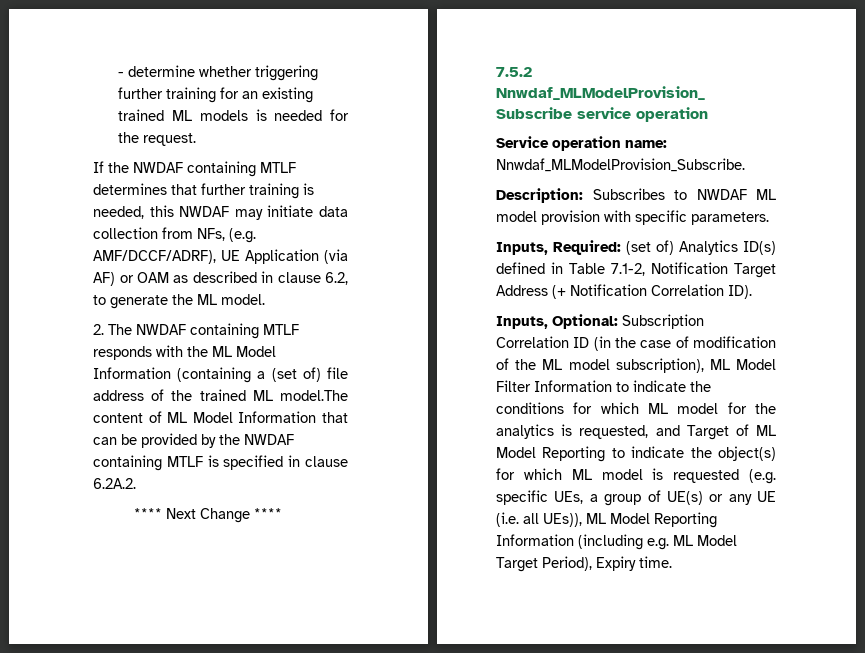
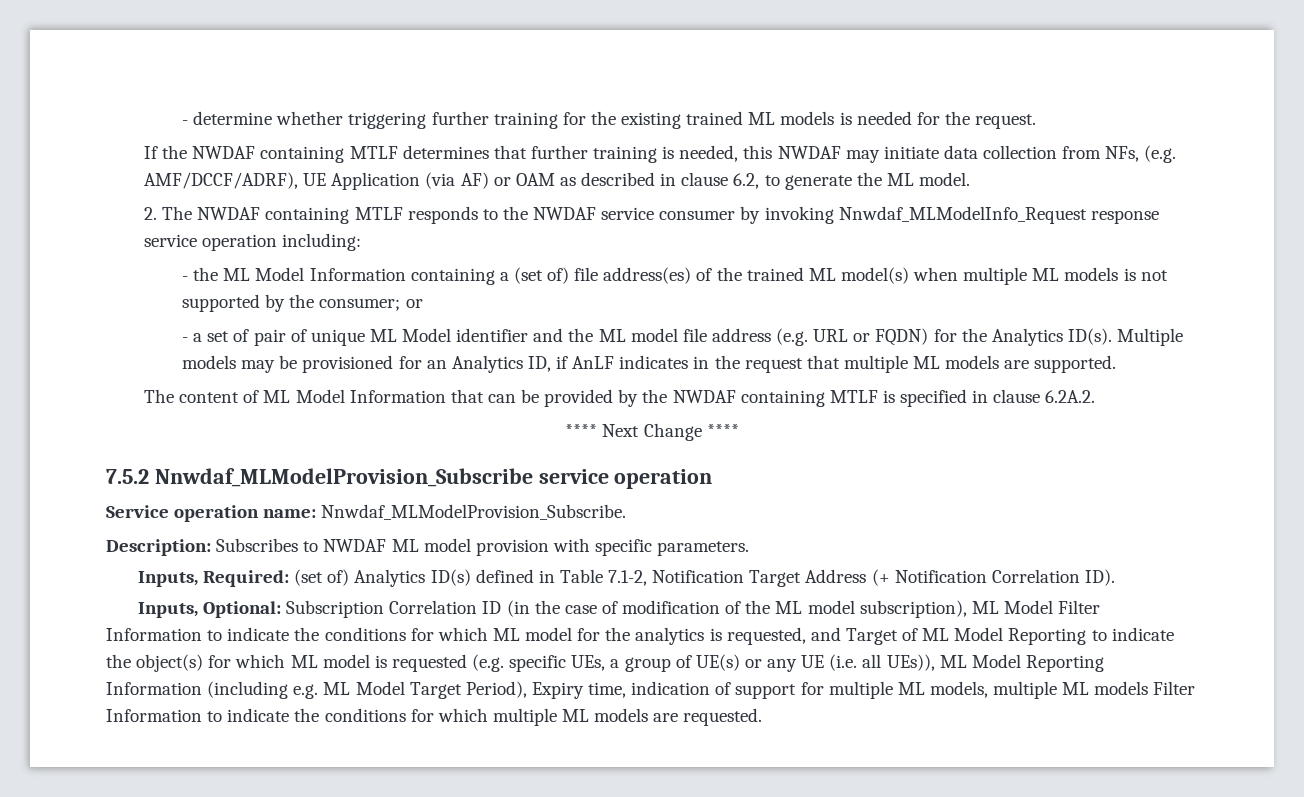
[242,91,259,99] an -> [590,111,616,125] the
[156,345,184,357] with -> [482,206,1159,224] [143,233,362,251] [181,276,188,281] to the NWDAF service consumer by invoking Nnwdaf_MLModelInfo_Request response service operation including: // -
[177,367,252,383] (containing -> [410,268,495,285] containing
[93,390,145,401] address -> [603,267,692,284] address(es)
[280,390,348,401] model.The -> [840,267,1168,285] [181,294,423,312] [181,328,1184,346] [181,355,1117,373] [143,389,174,403] model(s) when multiple ML models is not supported by the consumer; or // - a set of pair of unique ML Model identifier and the ML model file address (e.g. URL or FQDN) for the Analytics ID(s). Multiple models may be provisioned for an Analytics ID, if AnLF indicates in the request that multiple ML models are supported. // The
[639,556,672,568] time. -> [588,681,1196,699] [106,708,763,726] time, indication of support for multiple ML models, multiple ML models Filter Information to indicate the conditions for which multiple ML models are requested.

